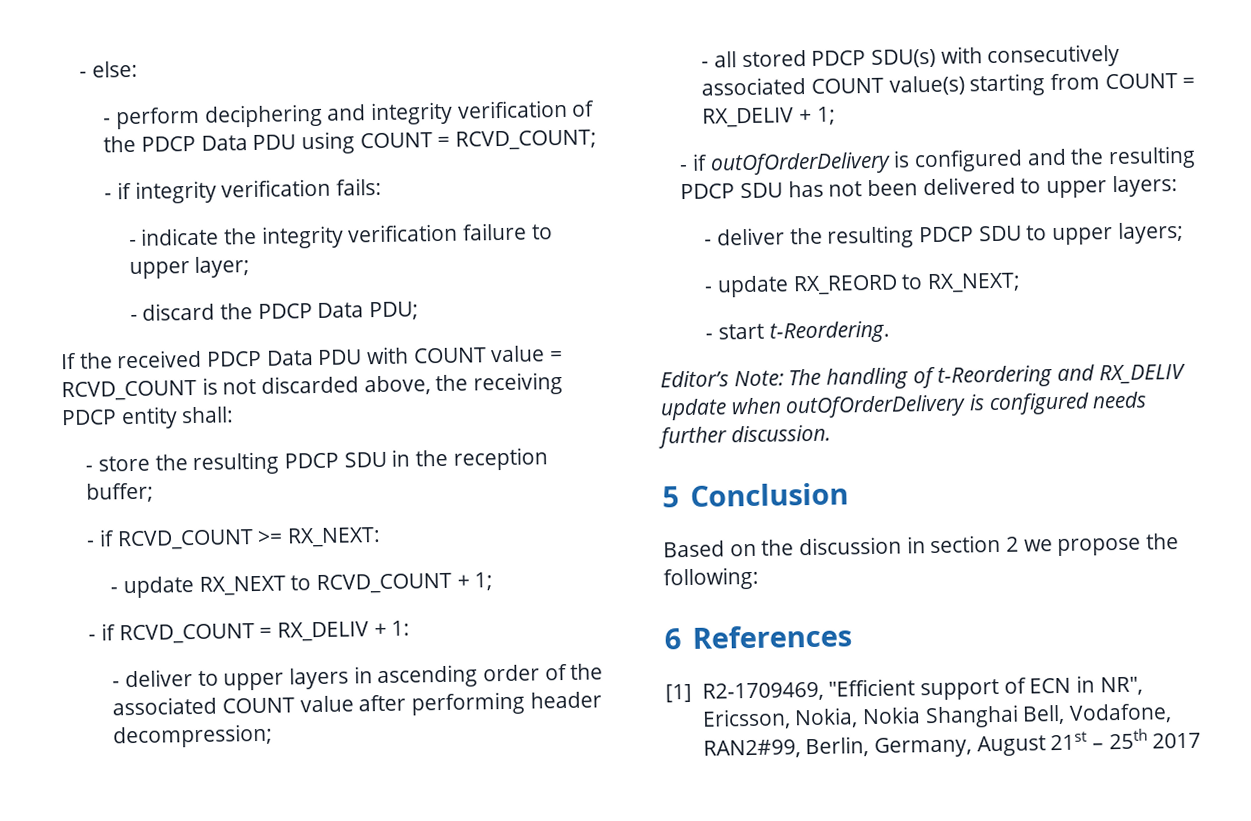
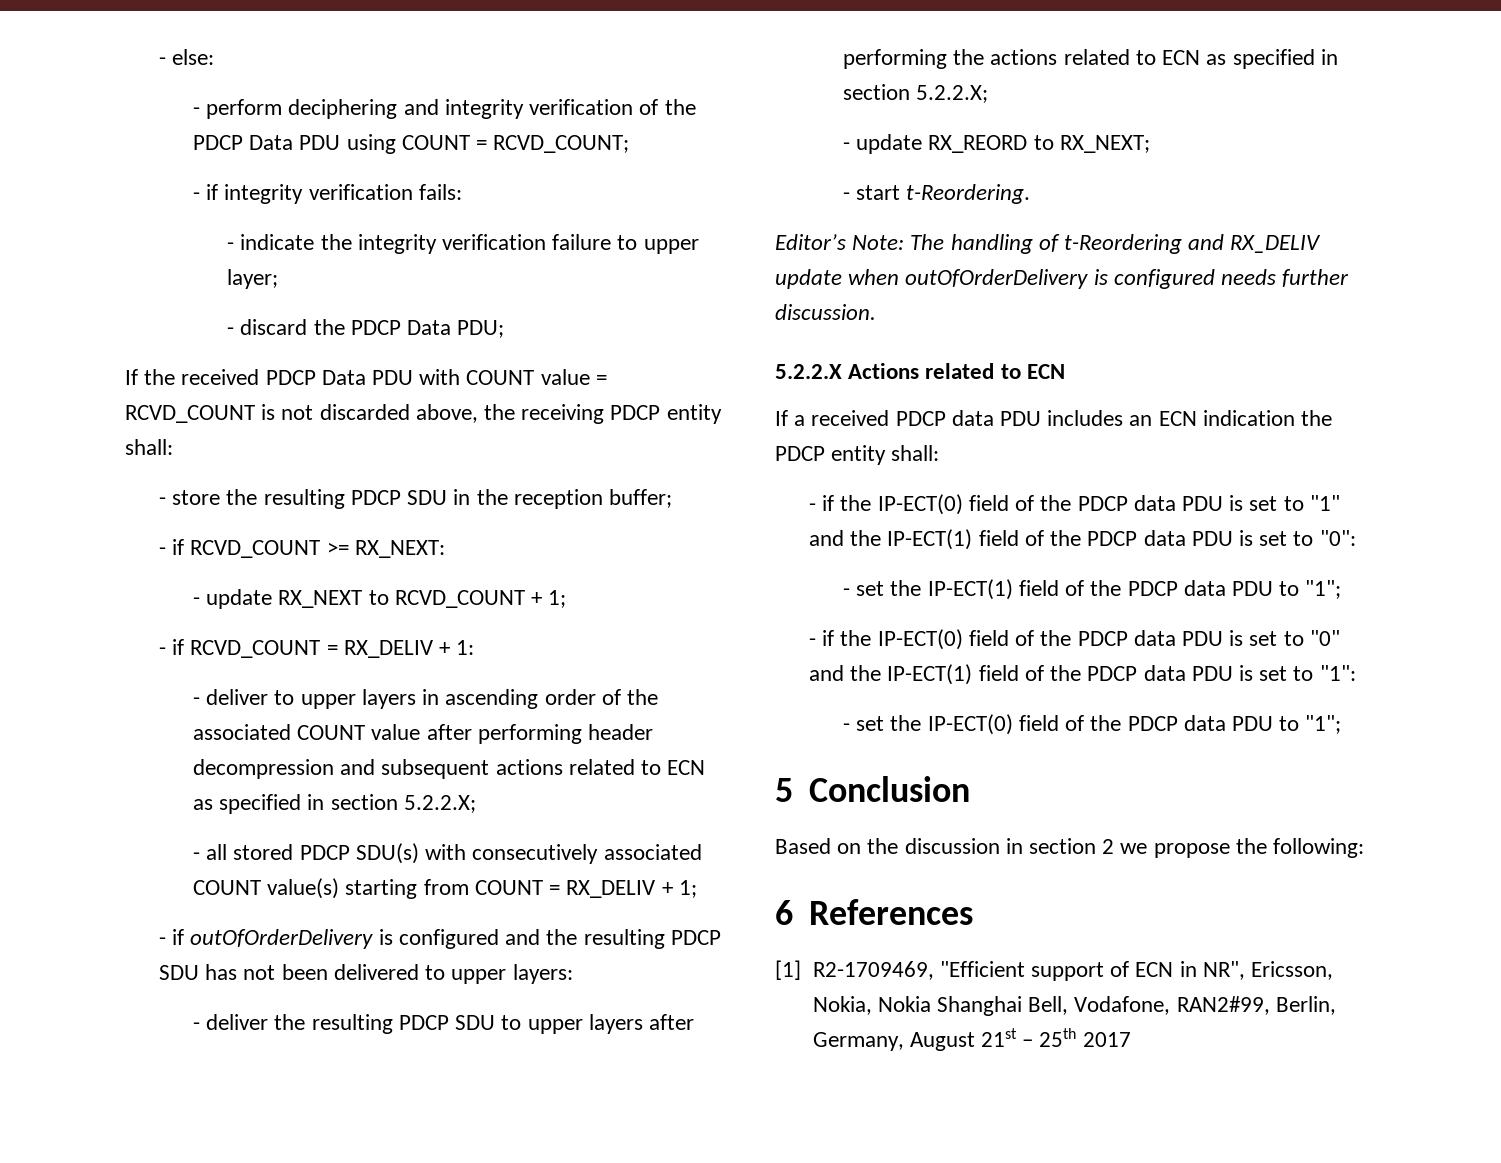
[113,723,274,749] decompression; -> [193,759,706,779] [193,794,476,814] decompression and subsequent actions related to ECN as specified in section 5.2.2.X;
[1117,221,1184,244] layers; -> [588,1014,694,1034] [843,49,1338,69] [843,84,989,103] layers after performing the actions related to ECN as specified in section 5.2.2.X;
(831, 433) none -> [775,363,1065,379] [775,410,1333,426] [775,445,940,465] [809,494,1340,515] [809,529,1356,550] [843,579,1342,600] [809,629,1340,650] [809,664,1356,685] [843,714,1342,735] // 5.2.2.X Actions related to ECN // If a received PDCP data PDU includes an ECN indication the PDCP entity shall: // - if the IP-ECT(0) field of the PDCP data PDU is set to "1" and the IP-ECT(1) field of the PDCP data PDU is set to "0": // - set the IP-ECT(1) field of the PDCP data PDU to "1"; // - if the IP-ECT(0) field of the PDCP data PDU is set to "0" and the IP-ECT(1) field of the PDCP data PDU is set to "1": // - set the IP-ECT(0) field of the PDCP data PDU to "1";

